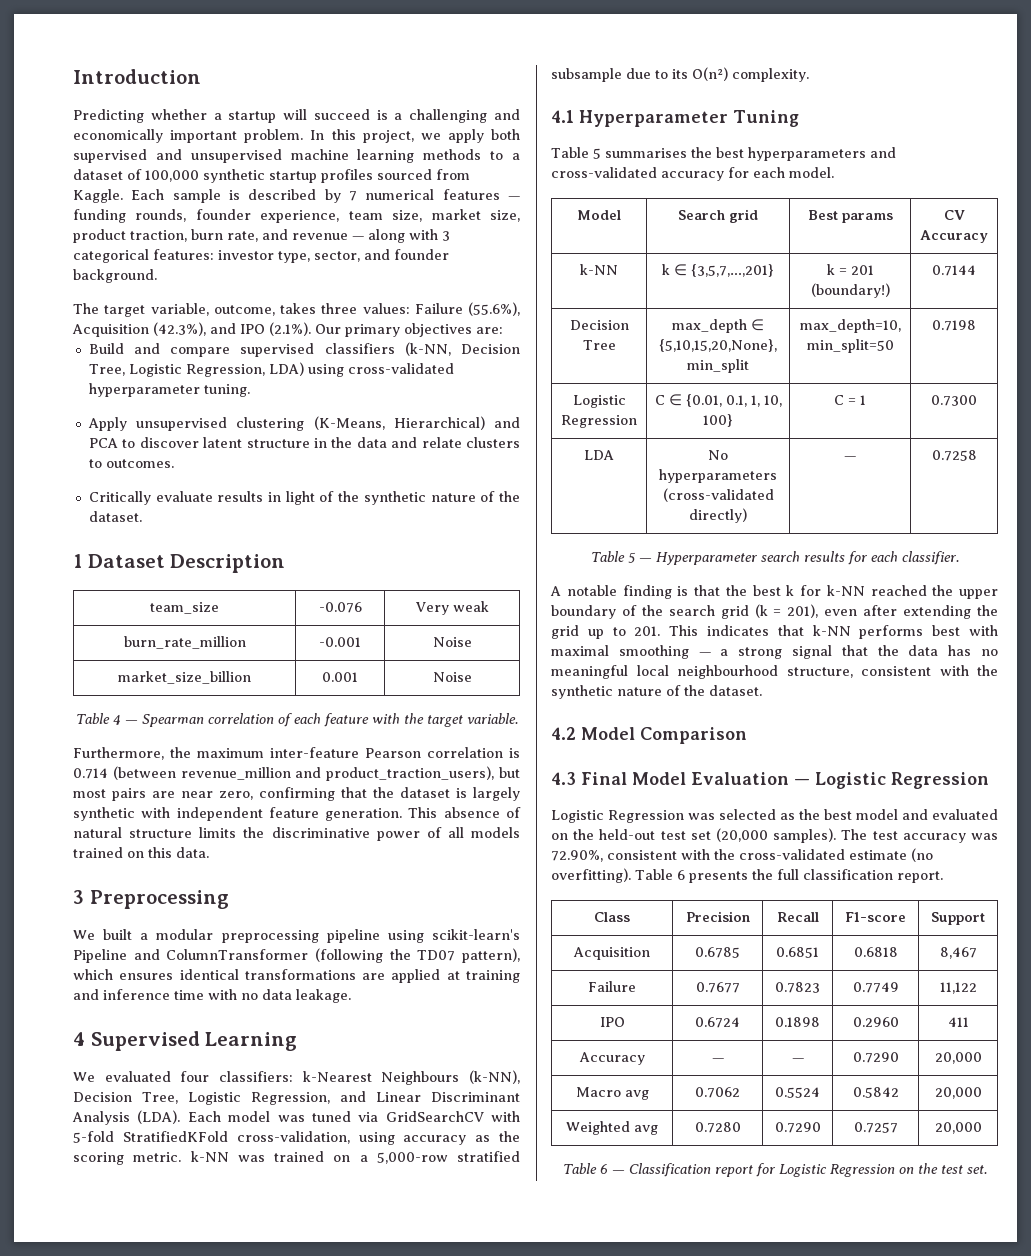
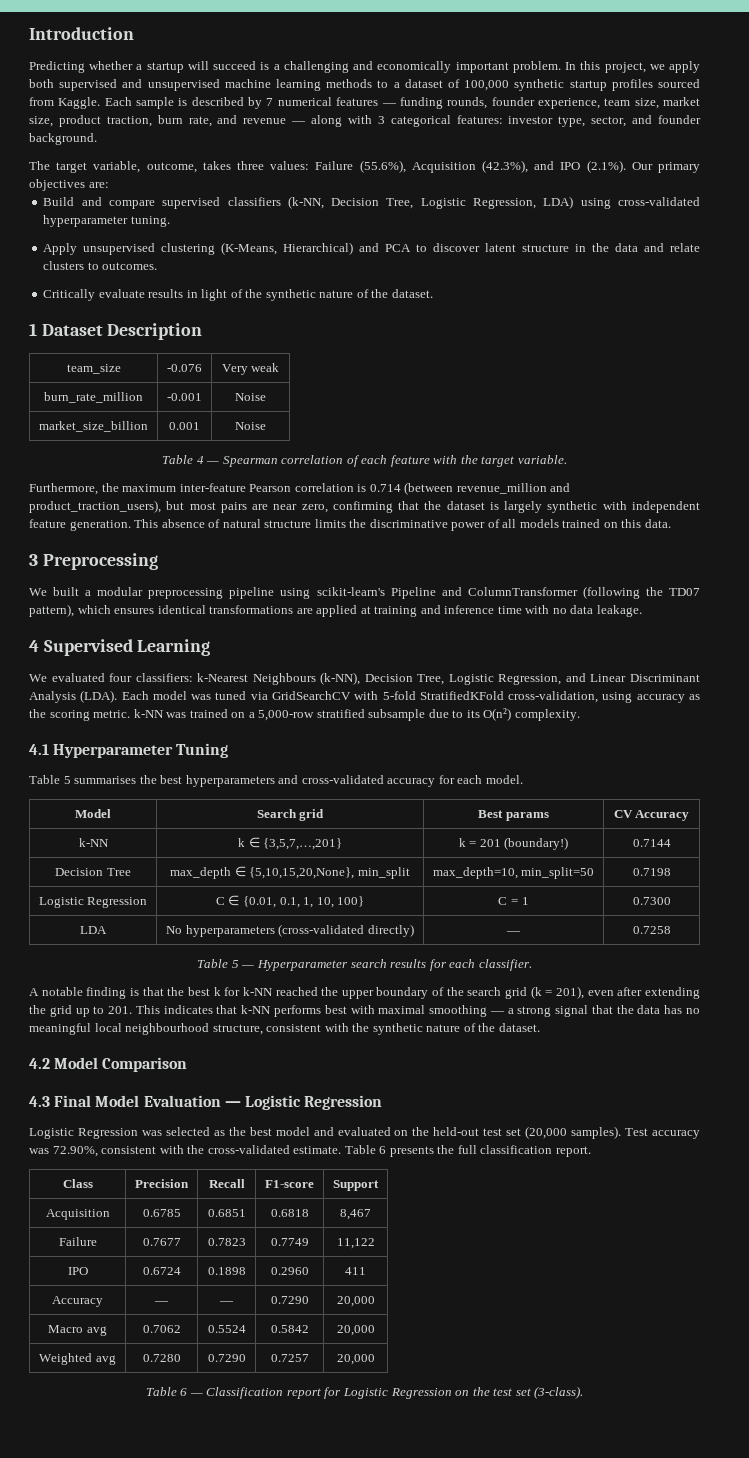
[841,829,898,840] The test -> [625,1128,649,1136] Test
[849,848,933,862] [551,868,631,883] estimate (no overfitting). -> [293,1146,342,1154] estimate.
[966,1165,987,1174] set. -> [515,1386,584,1399] set (3-class).

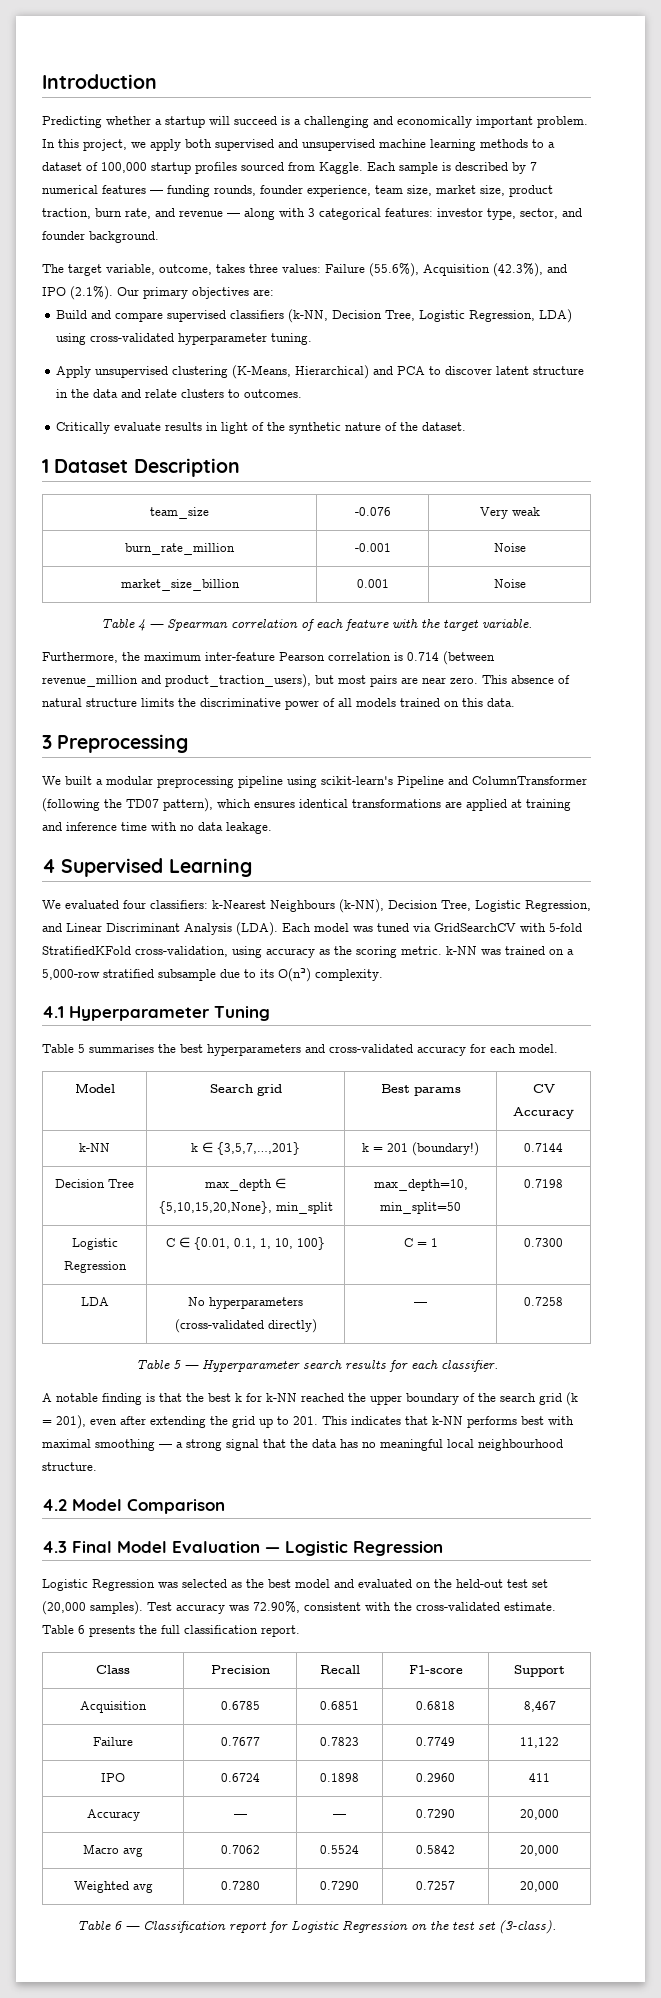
[514,79,565,91] synthetic -> (147, 167) none
[301,501,700,513] [29,519,131,531] zero, confirming that the dataset is largely synthetic with independent feature generation. -> [450,677,478,684] zero.
[212,1023,540,1035] structure, consistent with the synthetic nature of the dataset. -> [42,1462,97,1471] structure.

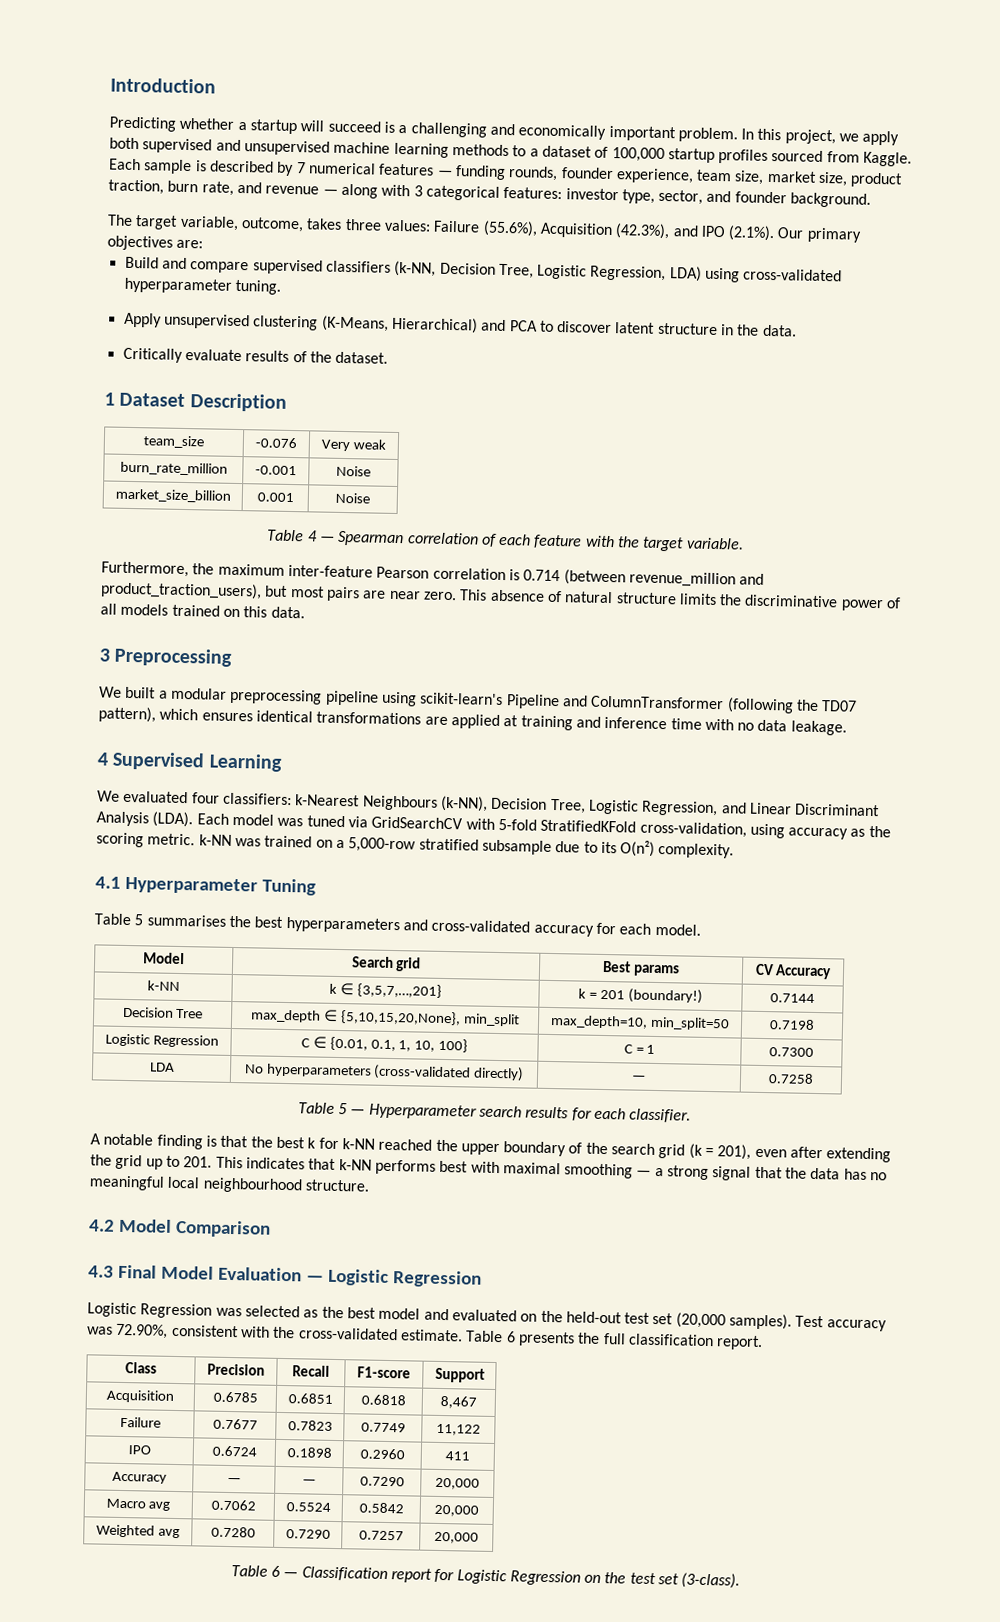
[93,389,303,398] [56,422,382,434] data and relate clusters to outcomes. // Critically evaluate results in light of the synthetic nature -> [762,324,797,337] [122,347,290,363] data. // Critically evaluate results

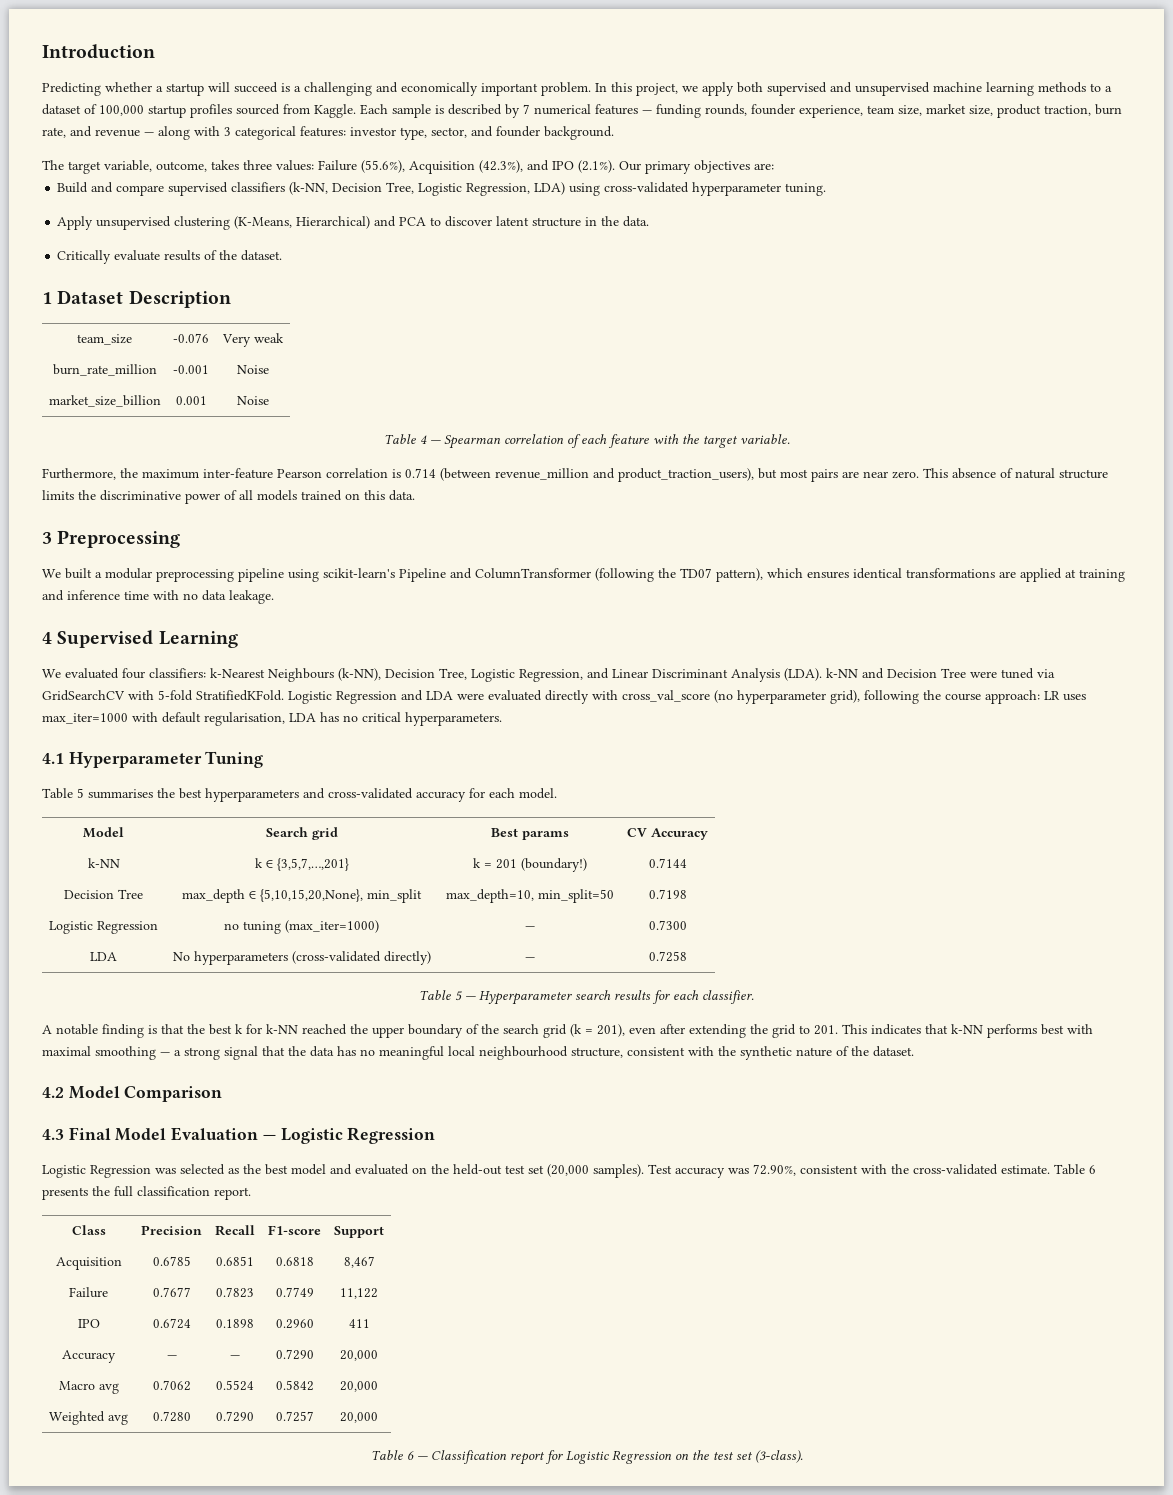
[196,813,304,827] Each model was -> [826,668,997,679] k-NN and Decision Tree were
[540,819,891,840] [96,832,735,859] StratifiedKFold cross-validation, using accuracy as the scoring metric. k-NN was trained on a 5,000-row stratified subsample due to its O(n²) complexity. -> [196,690,1086,704] [42,712,502,726] StratifiedKFold. Logistic Regression and LDA were evaluated directly with cross_val_score (no hyperparameter grid), following the course approach: LR uses max_iter=1000 with default regularisation, LDA has no critical hyperparameters.
[300,1036,469,1053] [623,1044,656,1054] C ∈ {0.01, 0.1, 1, 10, 100} | C = 1 -> [224,920,379,934] [524,926,535,930] no tuning (max_iter=1000) | —
[145,1158,163,1170] up -> (796, 1031) none
[304,1179,370,1192] structure. -> [571,1046,914,1060] structure, consistent with the synthetic nature of the dataset.

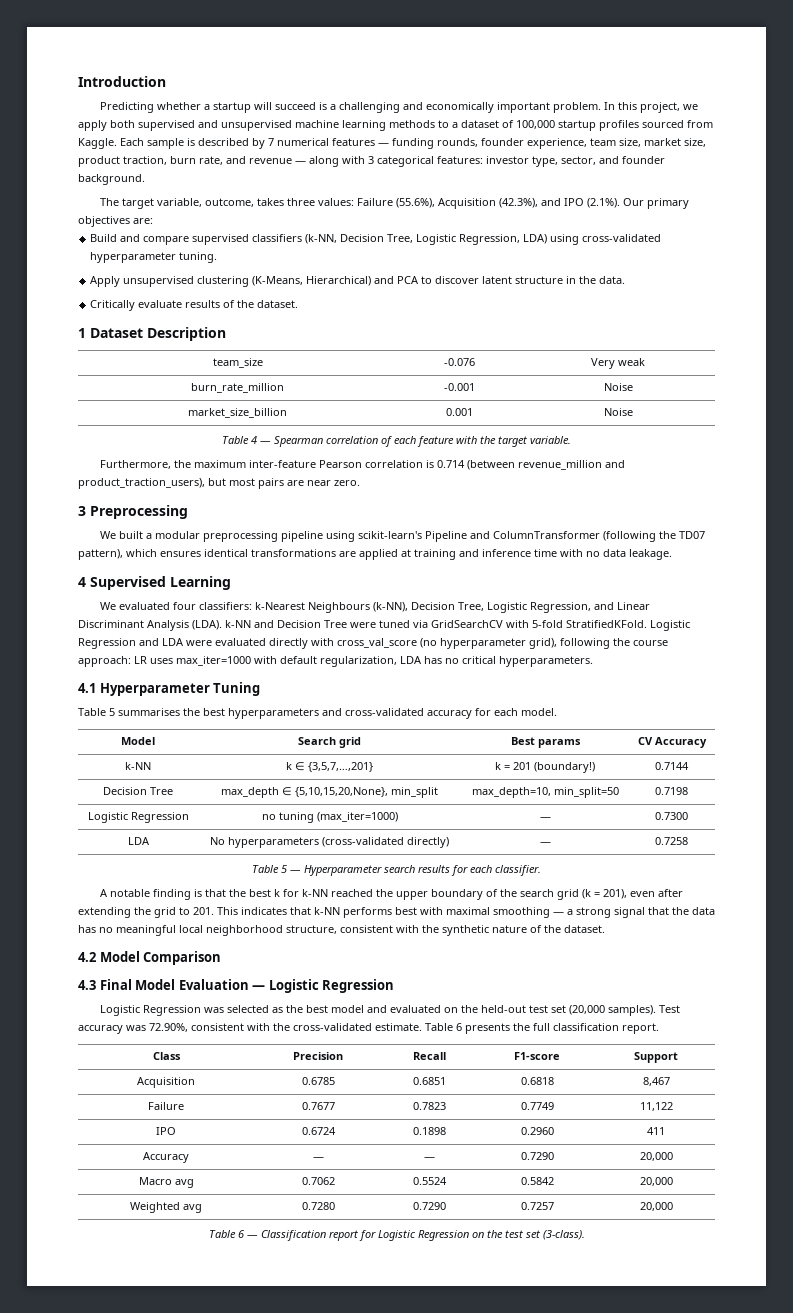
[923,468,1108,479] [42,490,415,504] This absence of natural structure limits the discriminative power of all models trained on this data. -> (360, 483) none
[204,712,285,726] regularisation, -> [320,656,397,667] regularization,
[479,1046,568,1060] neighbourhood -> [206,925,283,936] neighborhood

